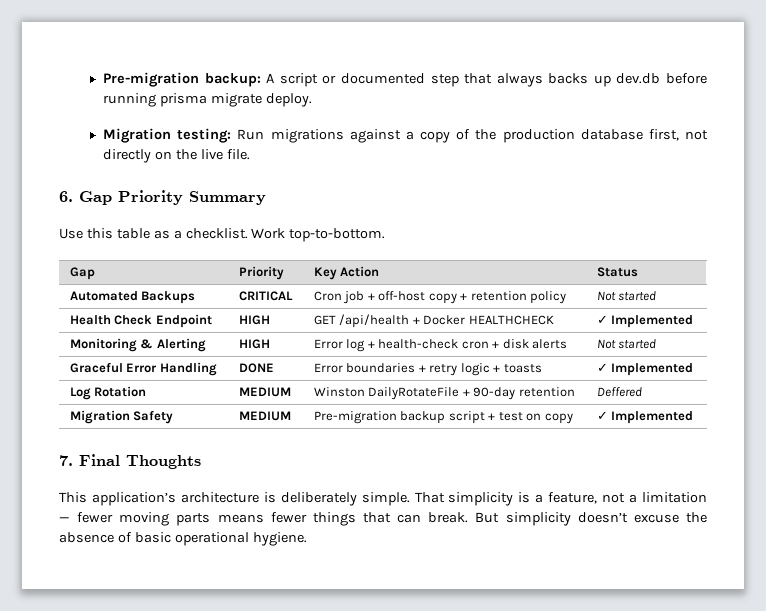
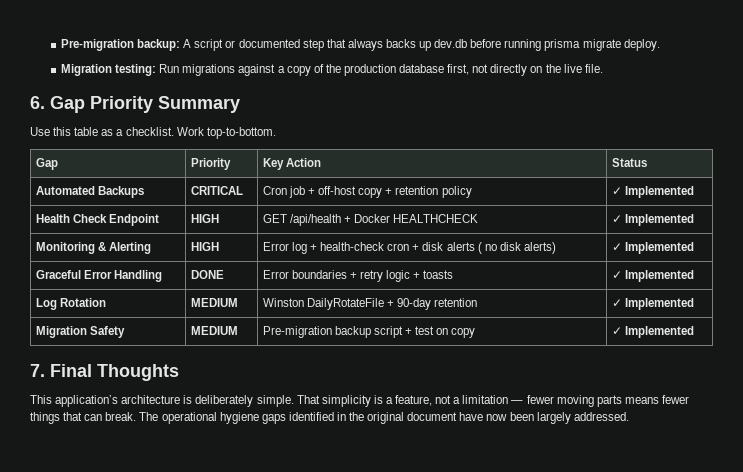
[596,291,657,301] Not started -> [611,186,694,198] ✓ Implemented
[596,339,657,349] | Not started -> [477,242,556,254] [611,242,694,254] ( no disk alerts) | ✓ Implemented
[596,387,642,397] Deffered -> [611,298,694,310] ✓ Implemented
[475,512,708,526] [59,532,307,546] But simplicity doesn’t excuse the absence of basic operational hygiene. -> [139,412,629,424] The operational hygiene gaps identified in the original document have now been largely addressed.

